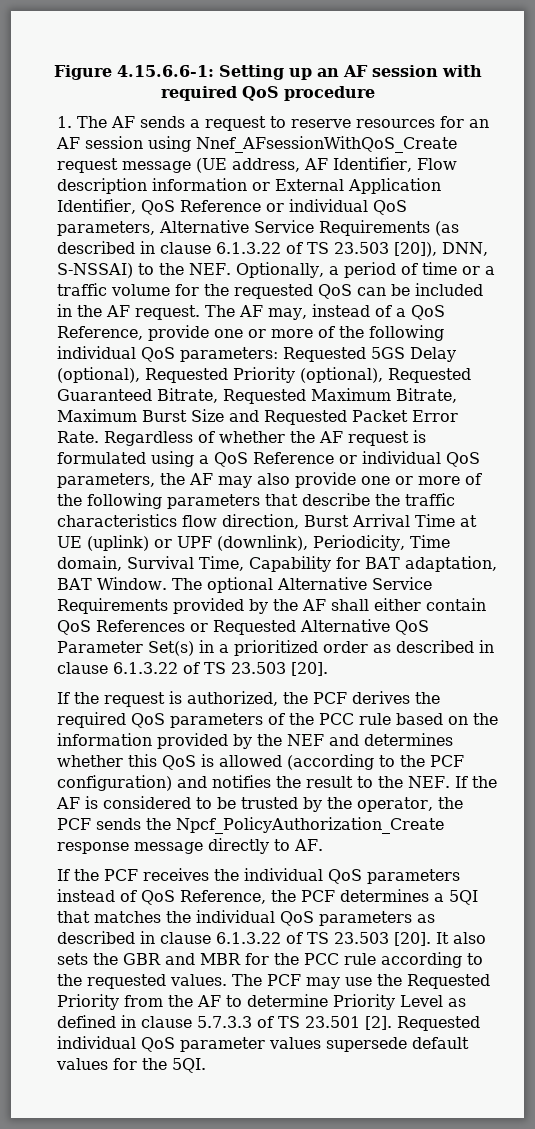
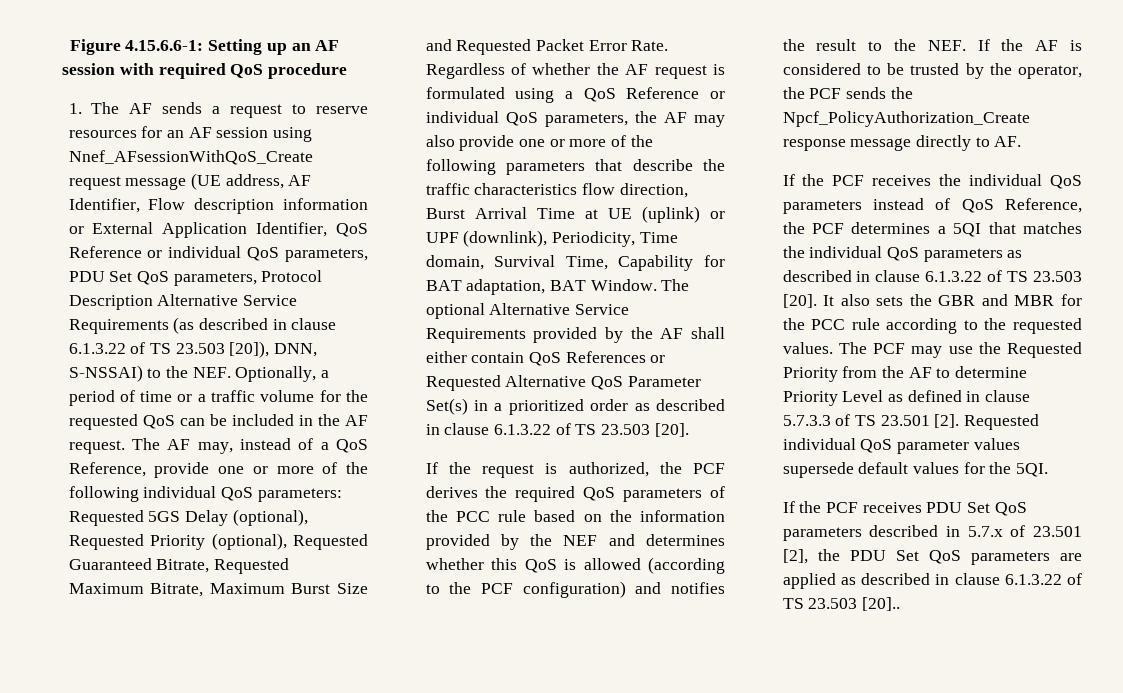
(156, 228) none -> [68,270,323,286] [68,295,153,310] PDU Set QoS parameters, Protocol Description
(207, 1065) none -> [782,501,1027,516] [782,525,1082,541] [782,549,1082,565] [782,573,1082,589] [782,597,901,611] // If the PCF receives PDU Set QoS parameters described in 5.7.x of 23.501 [2], the PDU Set QoS parameters are applied as described in clause 6.1.3.22 of TS 23.503 [20]..

